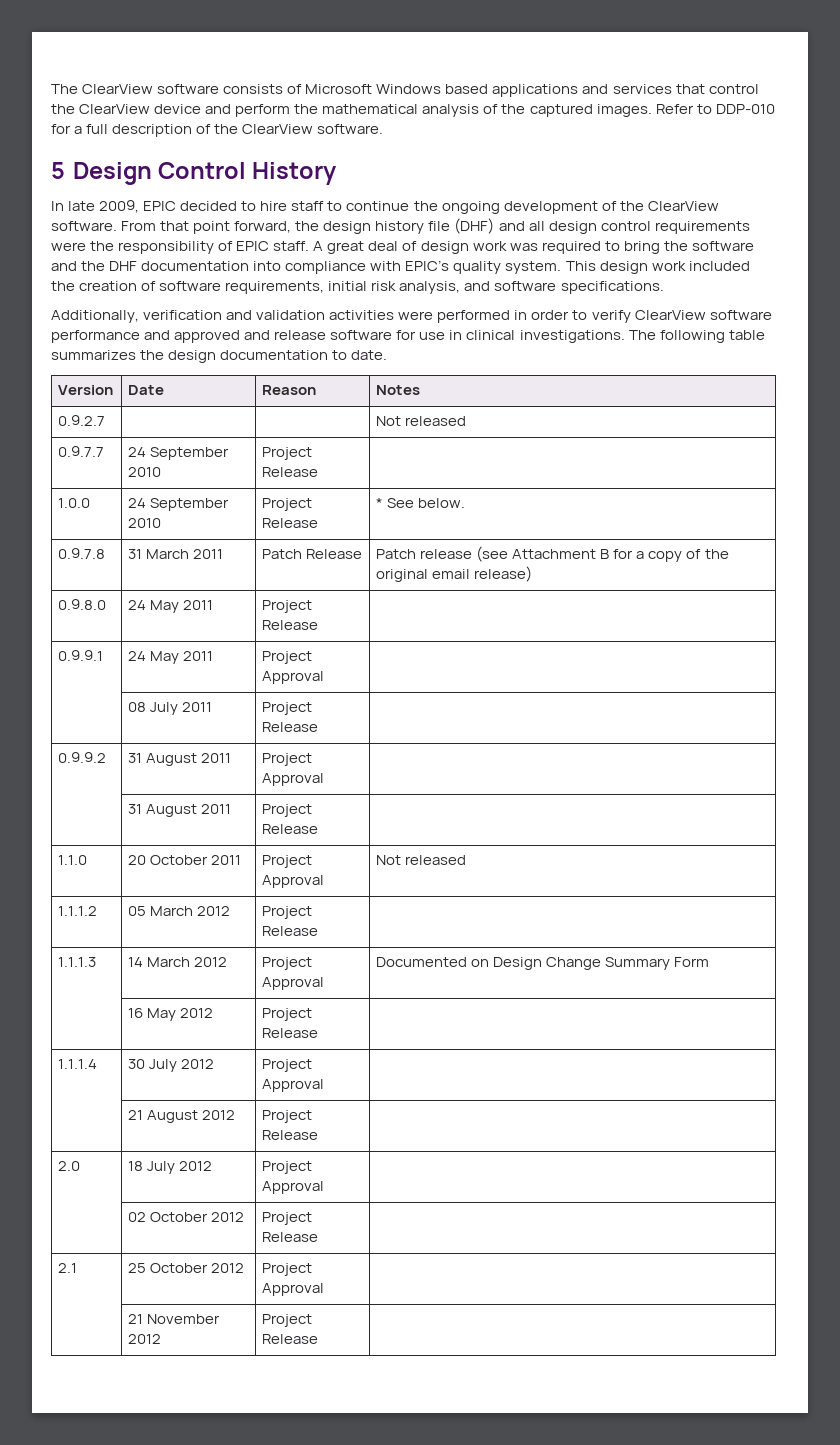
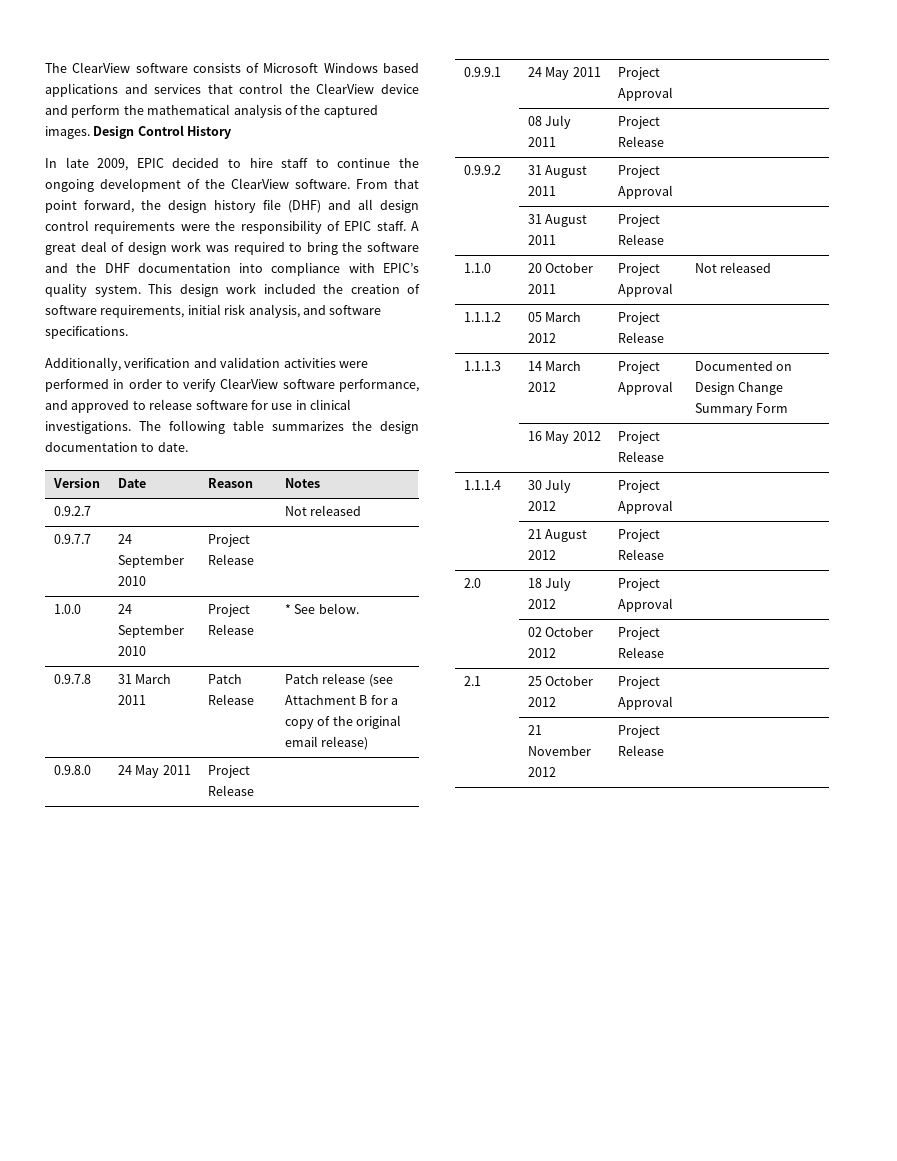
[655,104,775,114] [51,124,384,137] [51,162,65,179] Refer to DDP-010 for a full description of the ClearView software. // 5 -> (90, 132) none
[51,330,140,343] performance -> [339,379,419,392] performance,
[244,330,271,340] and -> [132,401,146,410] to

